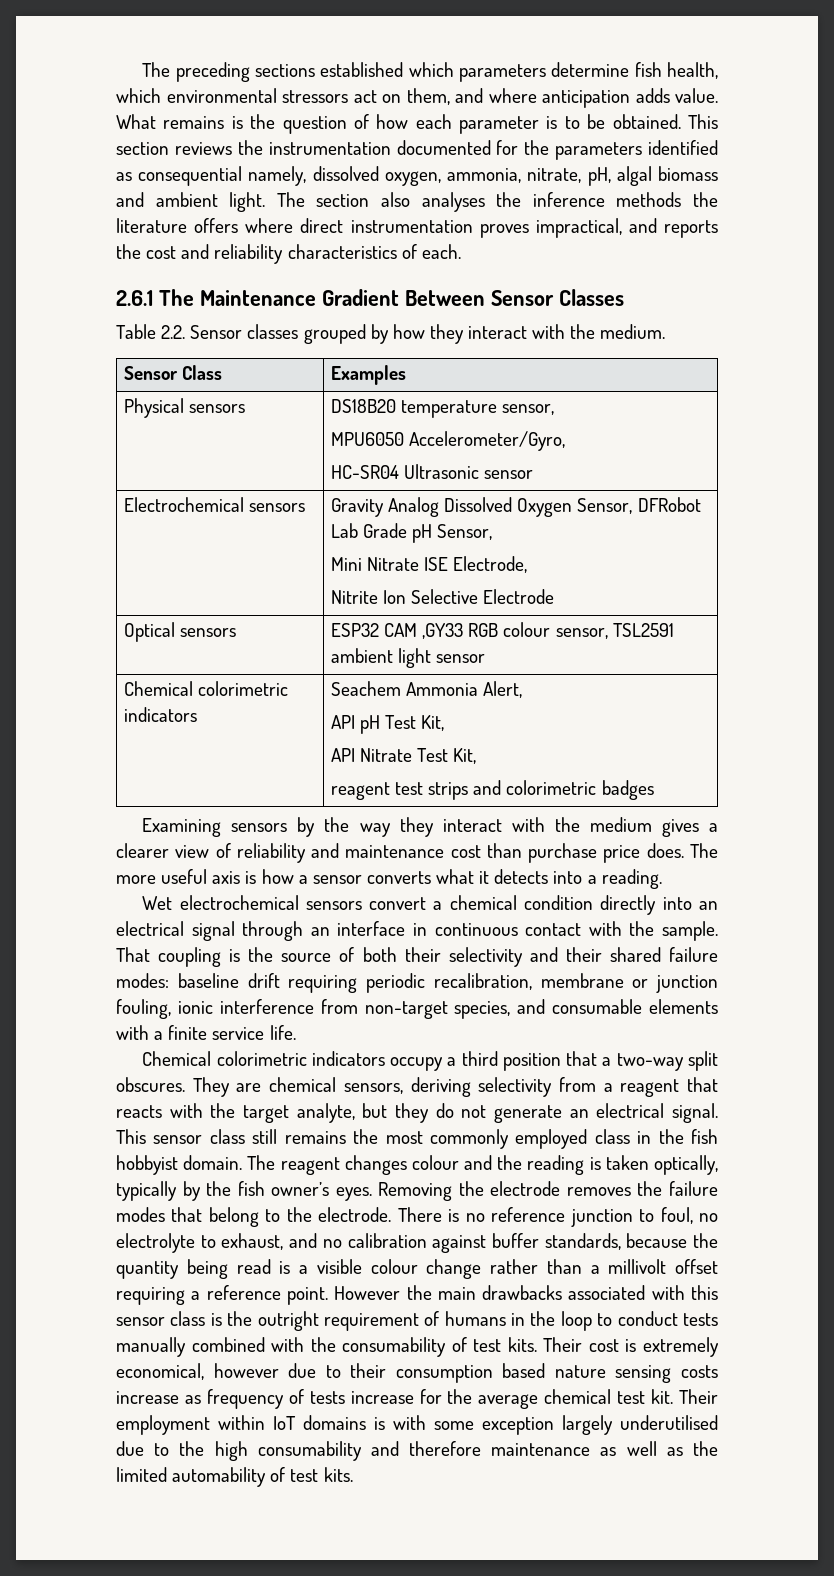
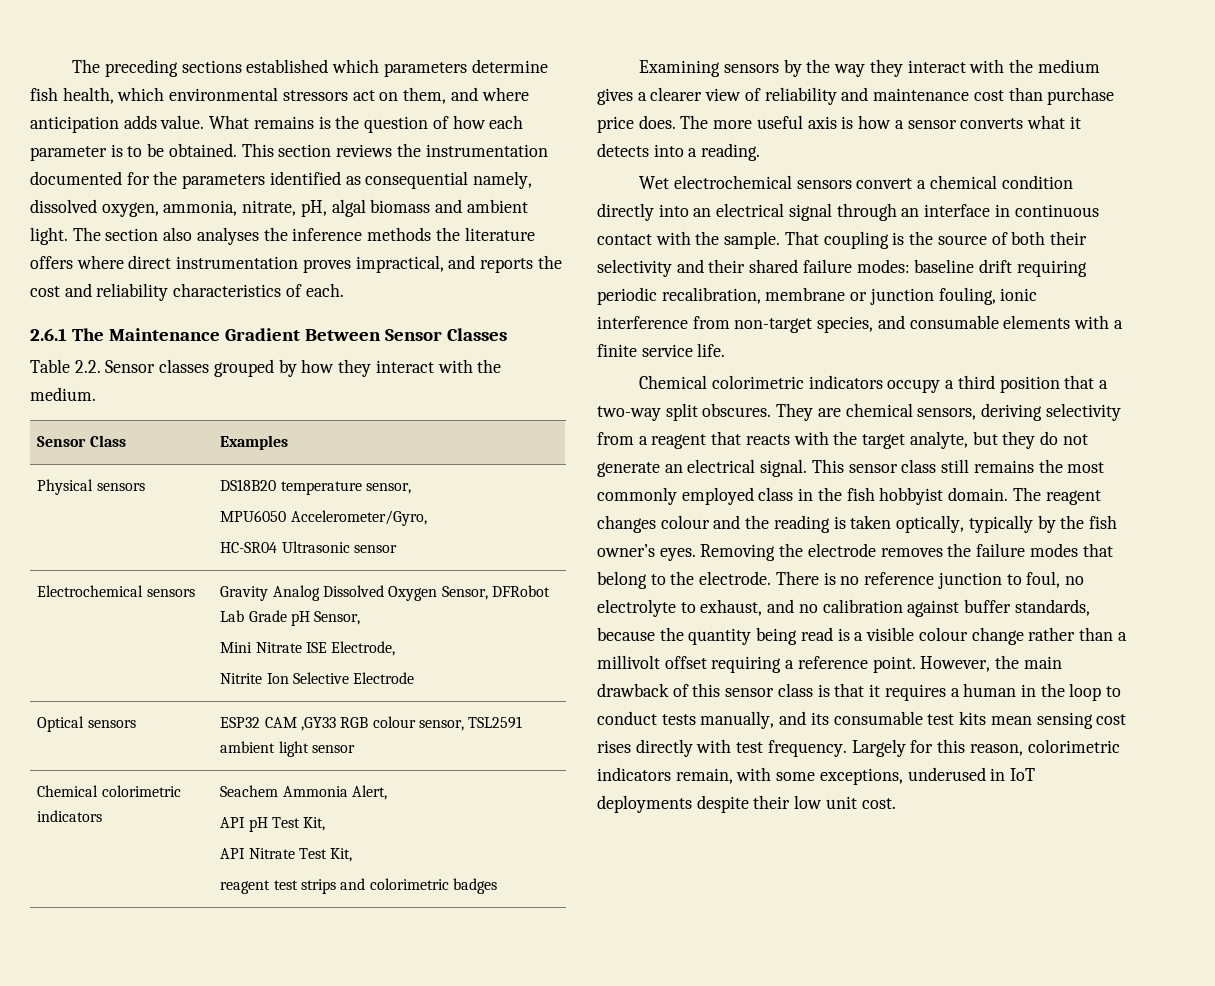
[334,1286,401,1300] However -> [920,656,991,672] However,
[482,1285,685,1300] drawbacks associated with -> [597,683,689,697] drawback of
[227,1311,506,1331] the outright requirement of humans -> [834,683,1017,701] that it requires a human
[116,1337,719,1357] [116,1363,718,1383] [116,1389,718,1409] [116,1415,719,1435] [116,1441,718,1461] [116,1467,353,1487] manually combined with the consumability of test kits. Their cost is extremely economical, however due to their consumption based nature sensing costs increase as frequency of tests increase for the average chemical test kit. Their employment within IoT domains is with some exception largely underutilised due to the high consumability and therefore maintenance as well as the limited automability of test kits. -> [700,711,1127,729] [597,739,1120,757] [597,767,1036,785] [597,795,896,813] manually, and its consumable test kits mean sensing cost rises directly with test frequency. Largely for this reason, colorimetric indicators remain, with some exceptions, underused in IoT deployments despite their low unit cost.

